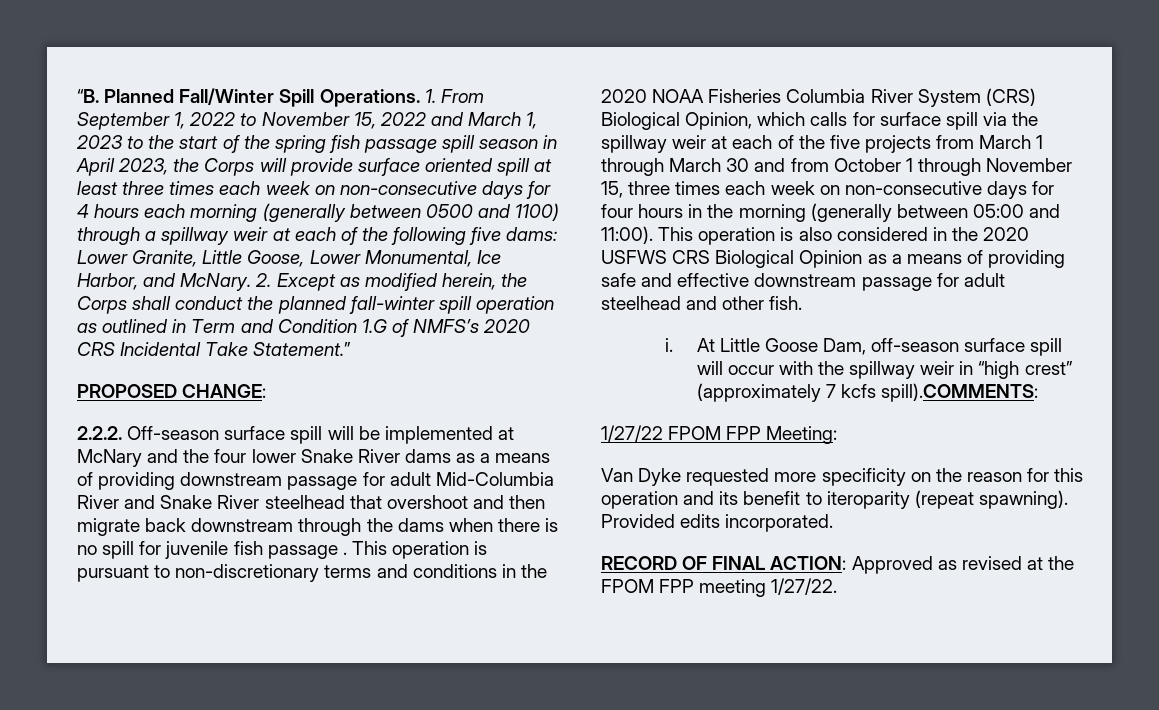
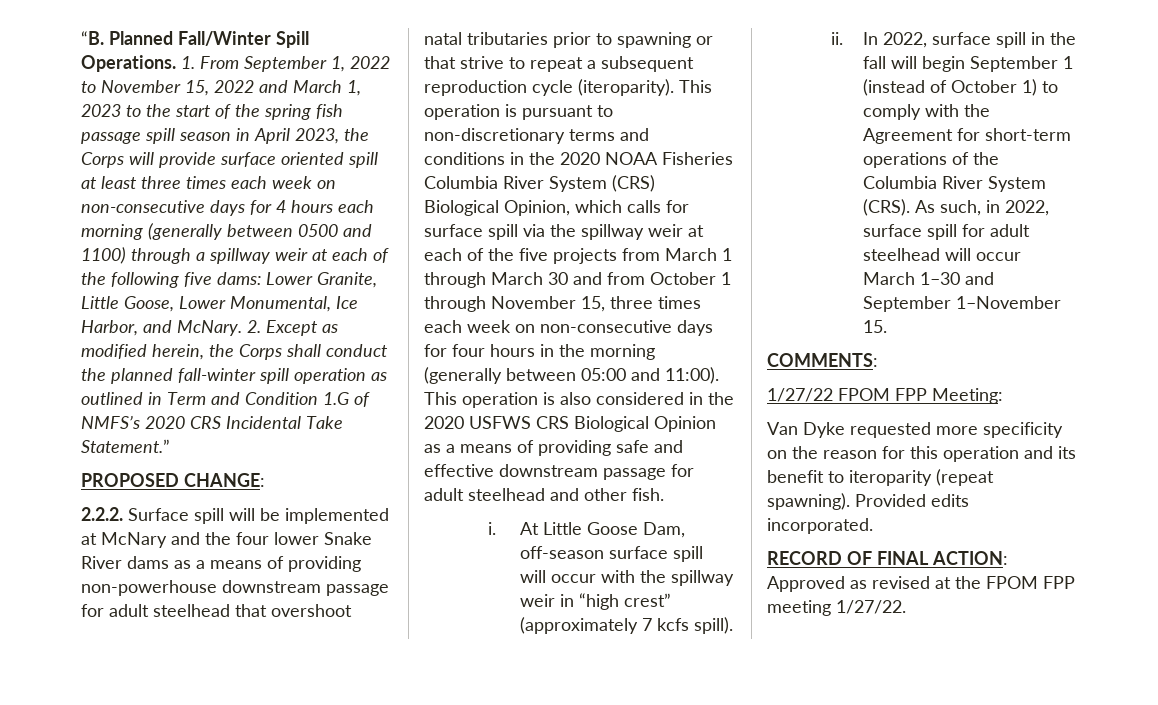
[127,426,286,440] Off-season surface -> [128,508,189,521] Surface
[180,472,554,490] [77,495,546,509] [77,518,559,536] [77,541,347,559] downstream passage for adult Mid-Columbia River and Snake River steelhead that overshoot and then migrate back downstream through the dams when there is no spill for juvenile fish passage . -> [81,580,389,596] [81,604,352,617] [424,32,713,48] [424,56,694,72] [424,79,674,96] non-powerhouse downstream passage for adult steelhead that overshoot natal tributaries prior to spawning or that strive to repeat a subsequent reproduction cycle (iteroparity).
[880,383,1038,402] spill).COMMENTS: -> [694,617,734,634] [831,32,1077,48] [863,56,1074,72] [863,79,1059,96] [863,104,991,120] [863,128,1072,144] [863,152,1000,168] [863,176,1047,192] [863,199,1050,216] [863,224,1031,240] [863,248,1022,261] [863,272,995,285] [863,296,1062,312] [863,320,888,333] [767,353,878,367] spill). // ii. In 2022, surface spill in the fall will begin September 1 (instead of October 1) to comply with the Agreement for short-term operations of the Columbia River System (CRS). As such, in 2022, surface spill for adult steelhead will occur March 1–30 and September 1–November 15. // COMMENTS:

